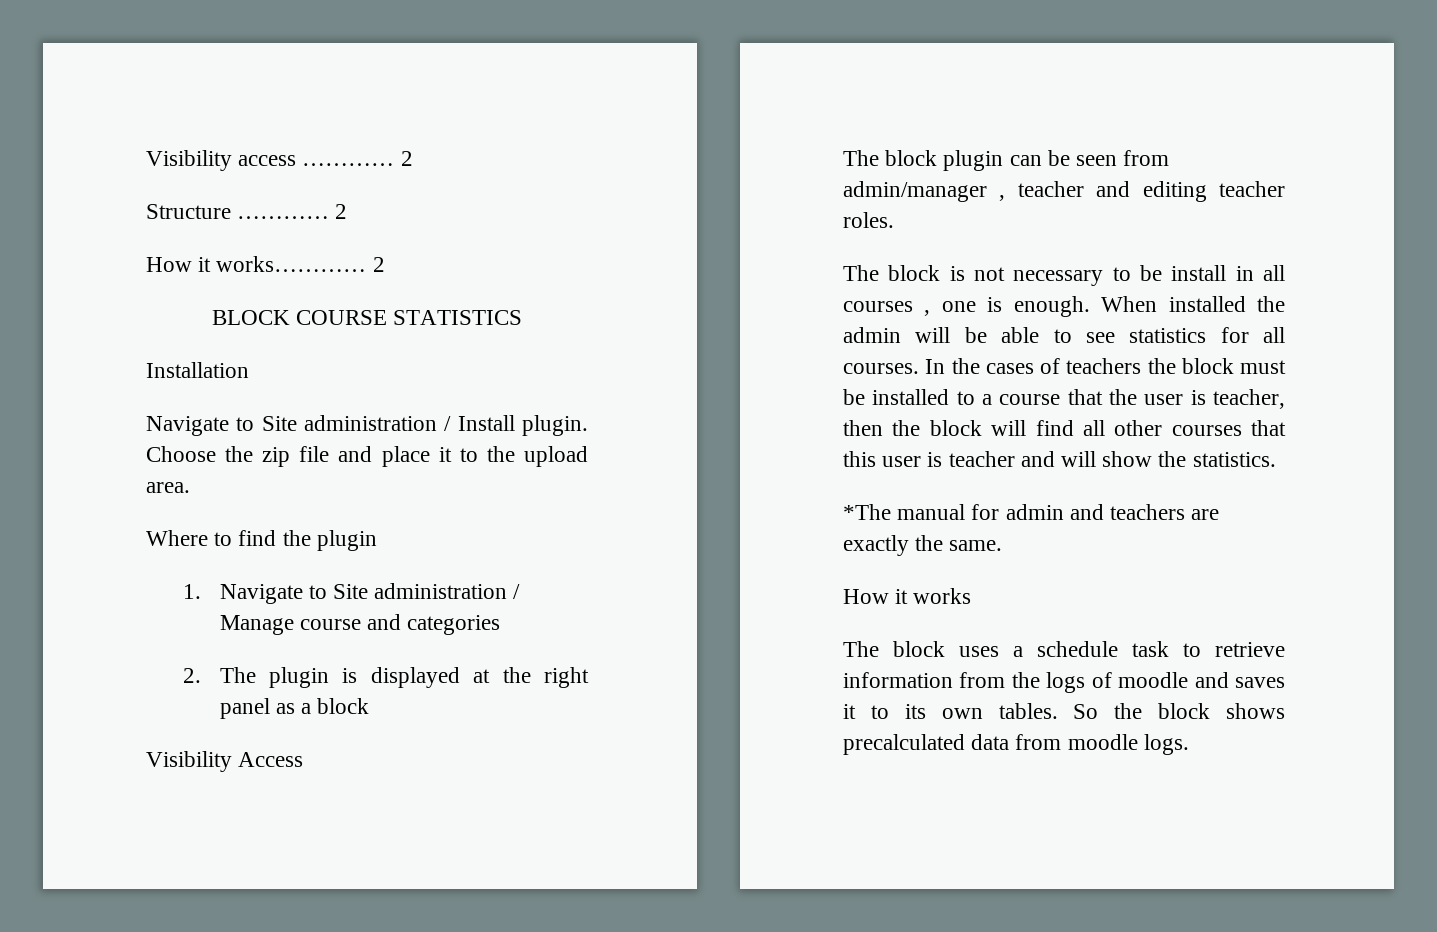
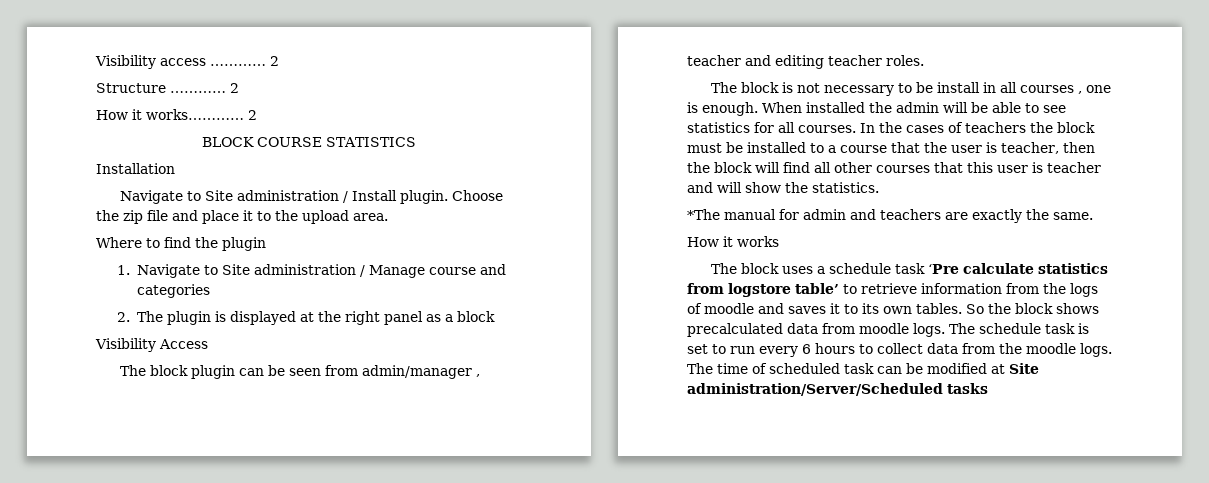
(1169, 649) none -> [928,263,1109,274] [687,283,839,297] ‘Pre calculate statistics from logstore table’
(1189, 744) none -> [949,323,1089,334] [687,343,1112,357] [687,363,1039,374] [687,383,988,396] The schedule task is set to run every 6 hours to collect data from the moodle logs. The time of scheduled task can be modified at Site administration/Server/Scheduled tasks

